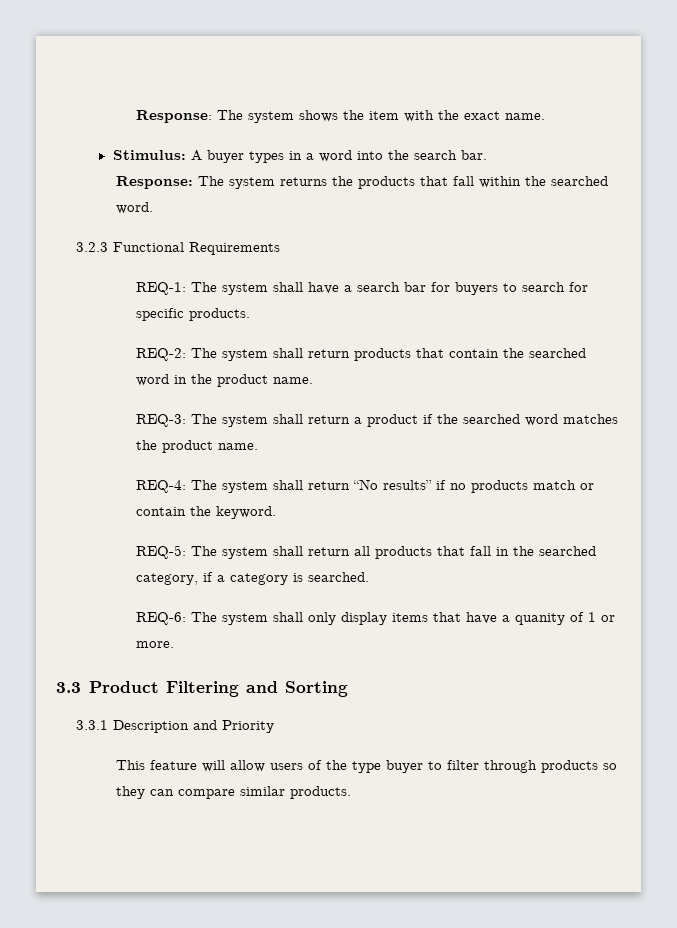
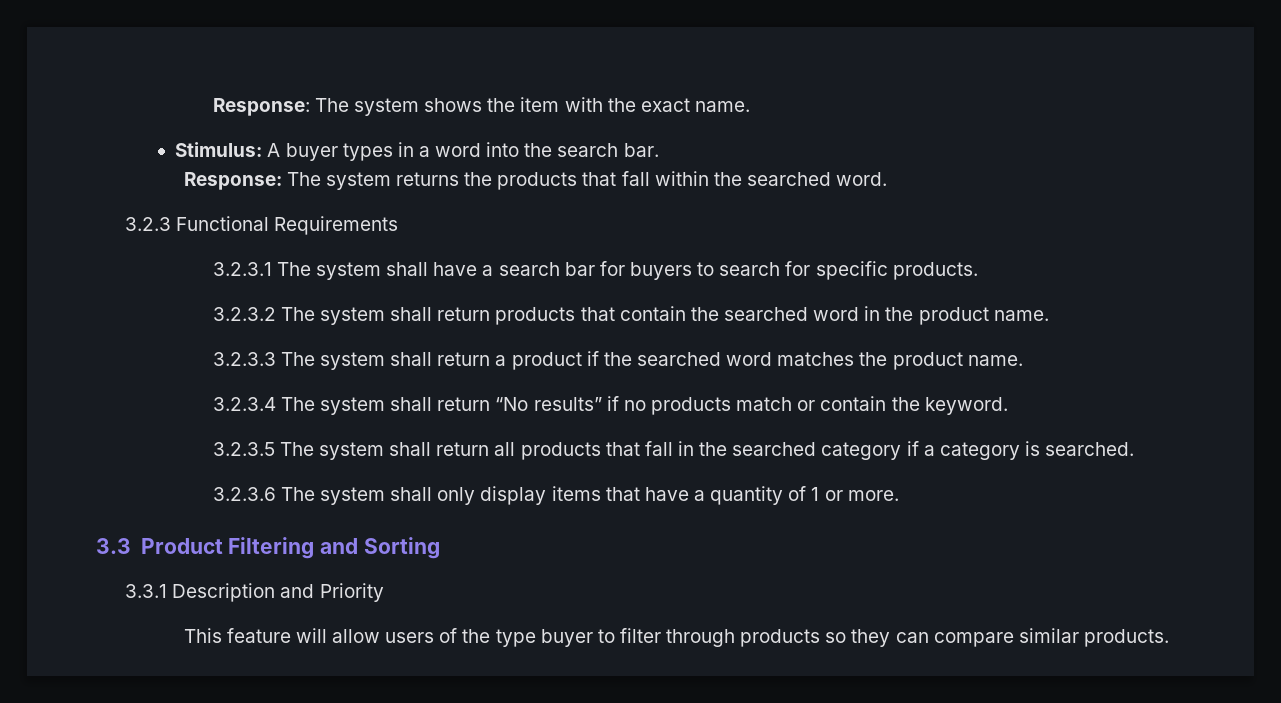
[136,282,187,295] REQ-1: -> [212,262,272,276] 3.2.3.1
[136,348,187,361] REQ-2: -> [212,307,276,321] 3.2.3.2
[136,414,187,427] REQ-3: -> [212,352,276,366] 3.2.3.3
[136,480,187,493] REQ-4: -> [212,397,276,411] 3.2.3.4
[136,545,187,559] REQ-5: -> [212,442,275,456] 3.2.3.5
[136,573,199,585] category, -> [821,442,902,460] category
[136,612,187,625] REQ-6: -> [212,487,276,501] 3.2.3.6
[515,613,566,625] quanity -> [710,486,784,505] quantity

